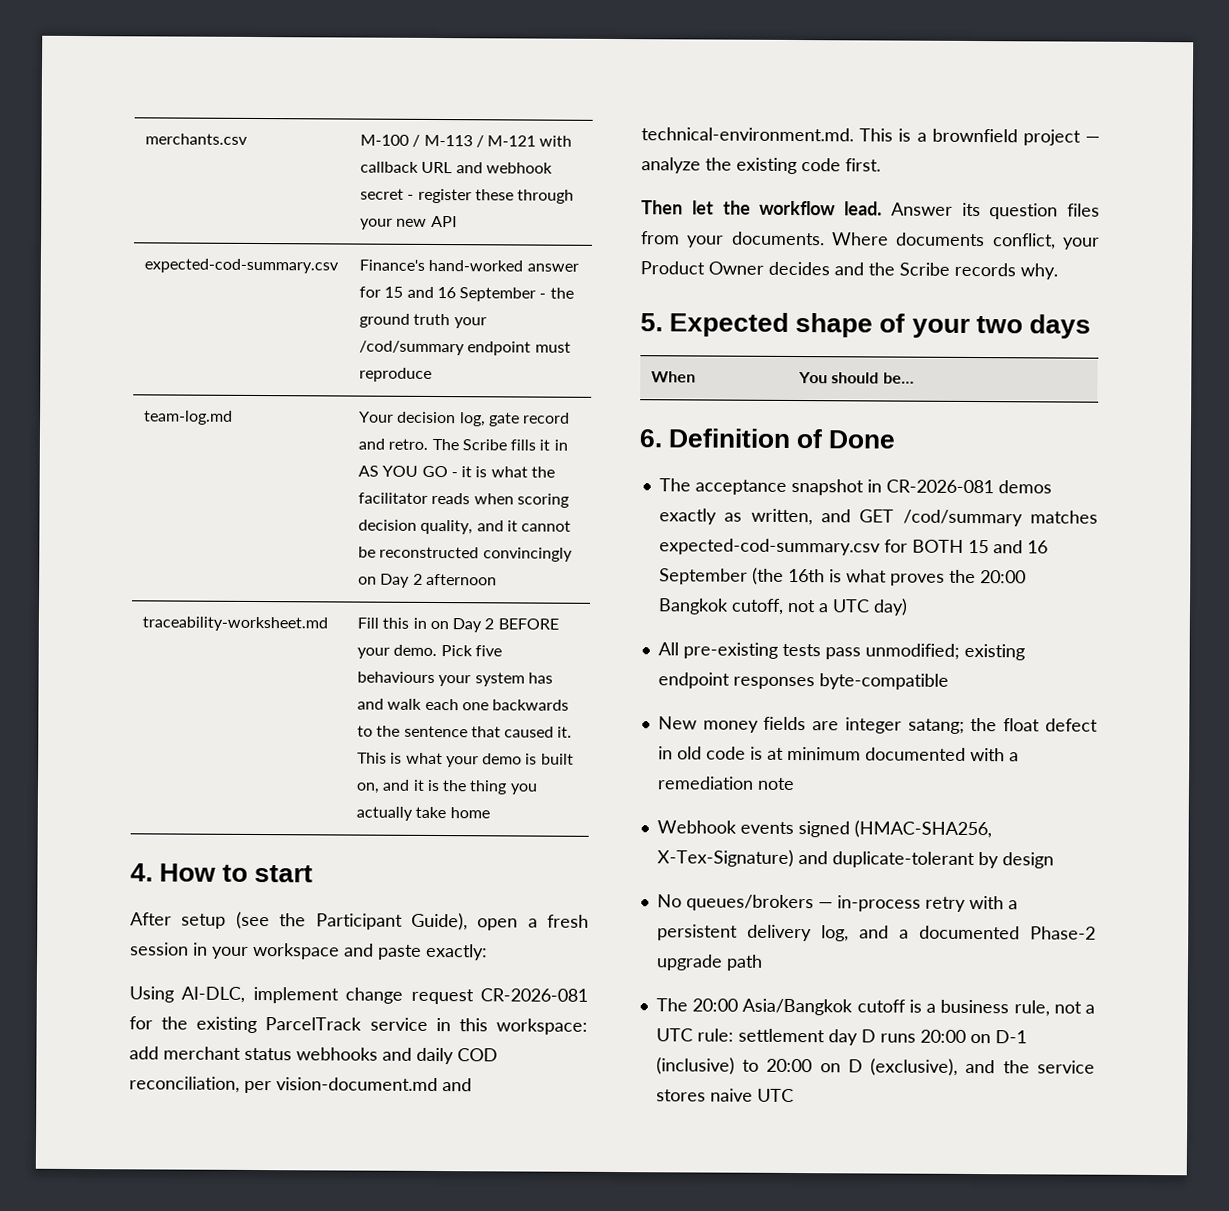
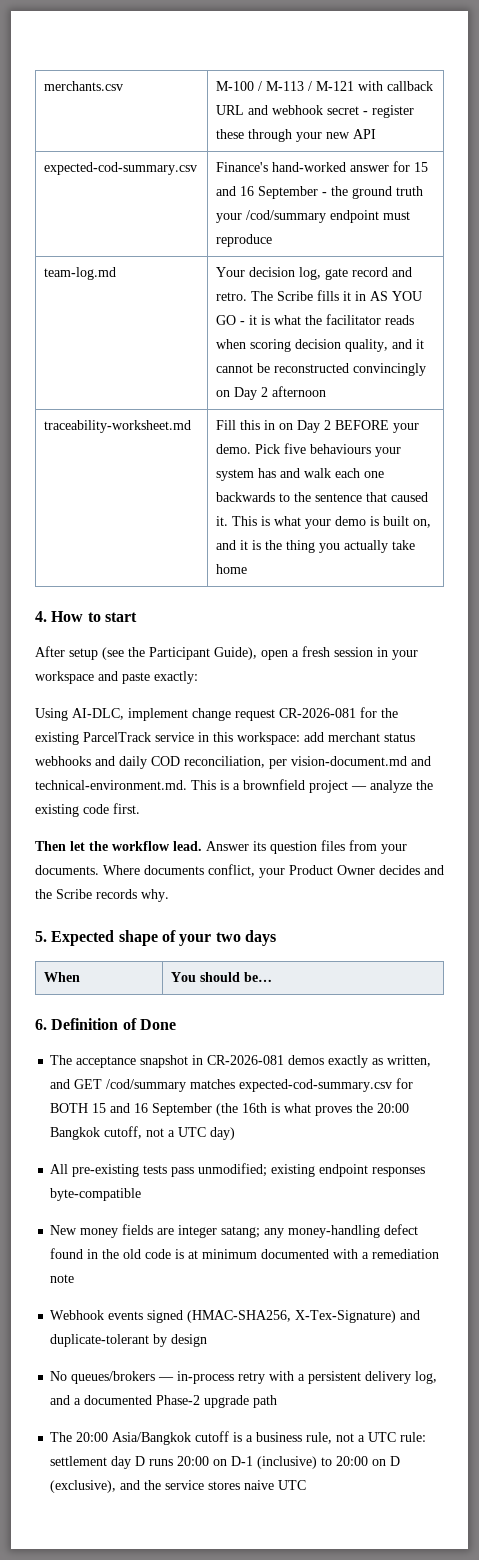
[970,717,1098,732] [657,746,673,760] the float defect in -> [264,1224,419,1238] [50,1248,120,1259] any money-handling defect found in the

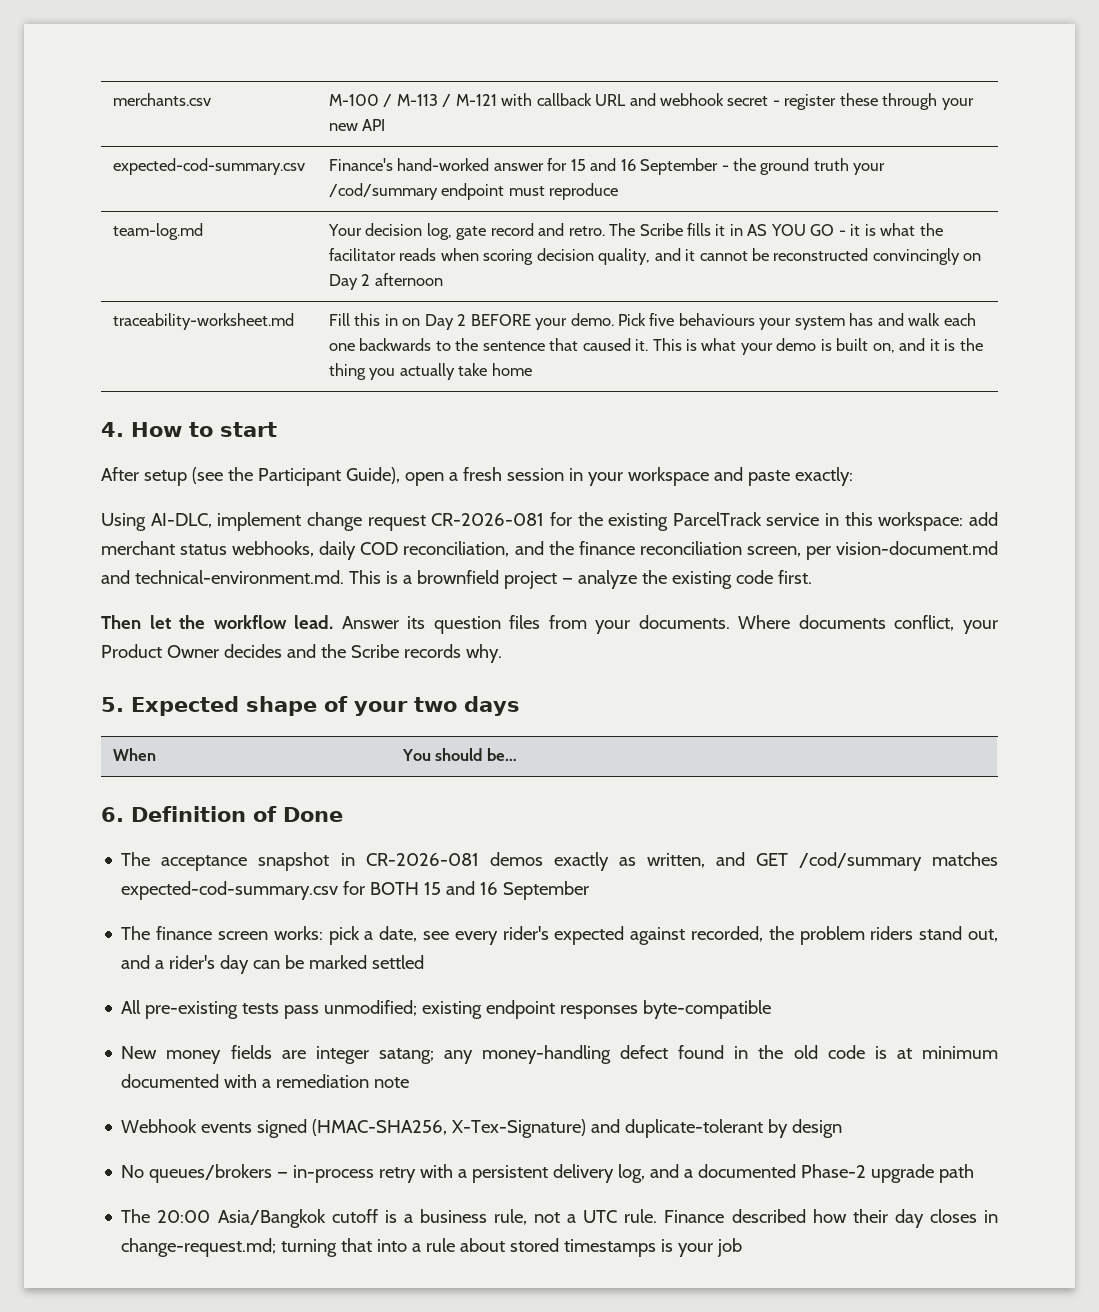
[35,756,115,766] webhooks and -> [232,541,315,557] webhooks,
(265, 762) none -> [514,541,801,557] and the finance reconciliation screen,
[216,1103,410,1116] [50,1126,236,1140] (the 16th is what proves the 20:00 Bangkok cutoff, not a UTC day) -> [121,926,998,945] [121,955,425,974] // The finance screen works: pick a date, see every rider's expected against recorded, the problem riders stand out, and a rider's day can be marked settled
[400,1432,427,1442] [50,1456,401,1469] [50,1480,307,1493] rule: settlement day D runs 20:00 on D-1 (inclusive) to 20:00 on D (exclusive), and the service stores naive UTC -> [624,1209,998,1228] [121,1238,743,1257] rule. Finance described how their day closes in change-request.md; turning that into a rule about stored timestamps is your job

